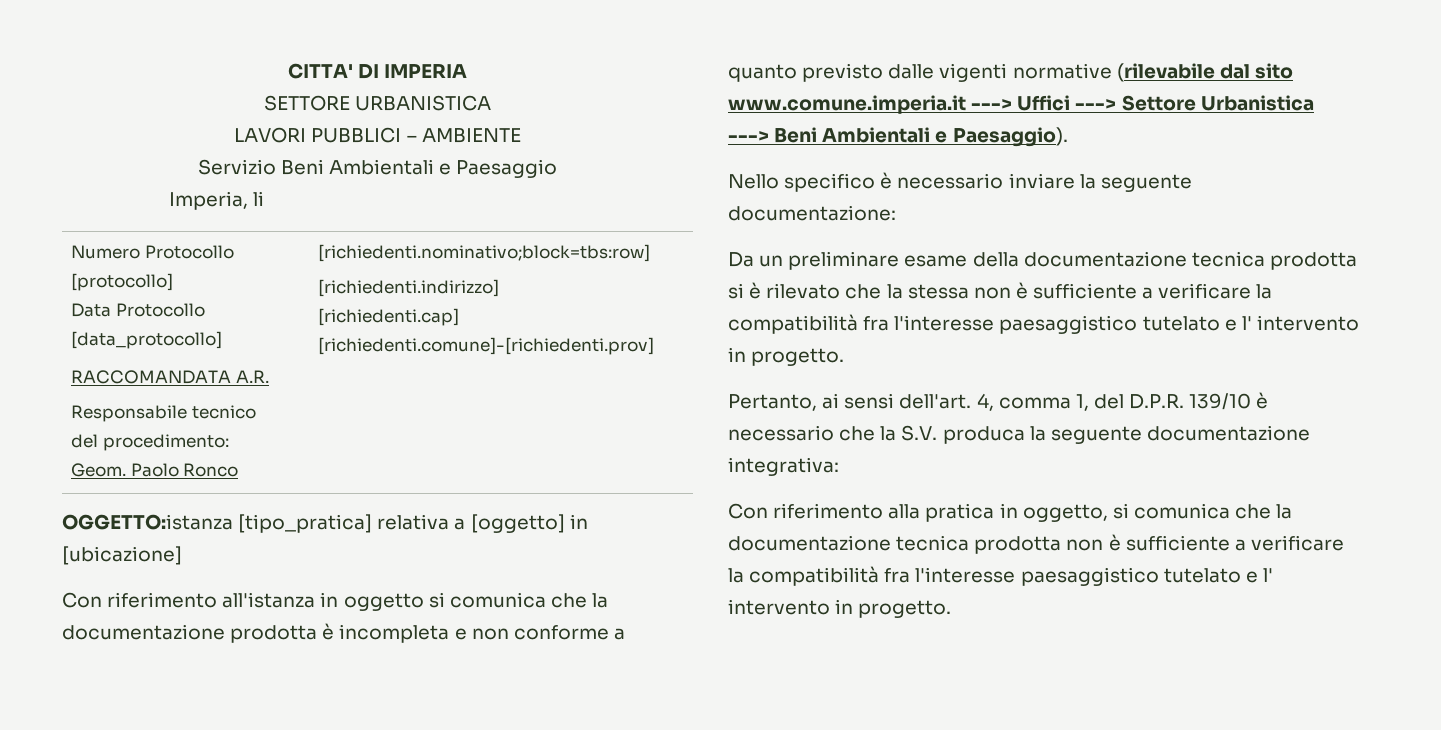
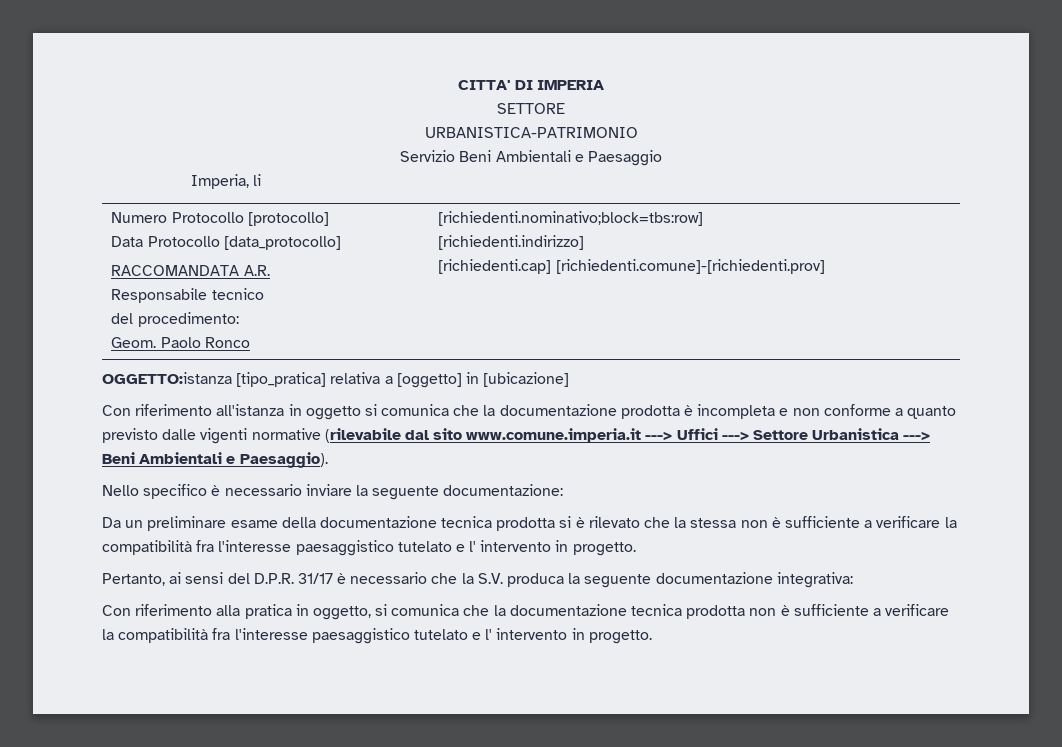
[355,95,492,111] [234,127,521,143] URBANISTICA // LAVORI PUBBLICI – AMBIENTE -> [424,127,638,138] // URBANISTICA-PATRIMONIO
[899,393,1089,411] dell'art. 4, comma 1, -> (224, 578) none
[1189,393,1252,410] 139/10 -> [297,573,333,584] 31/17

